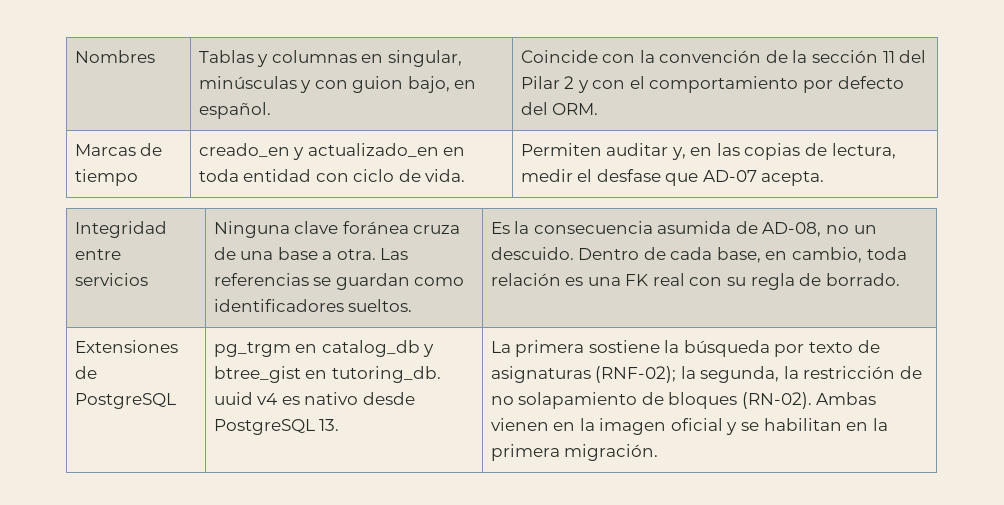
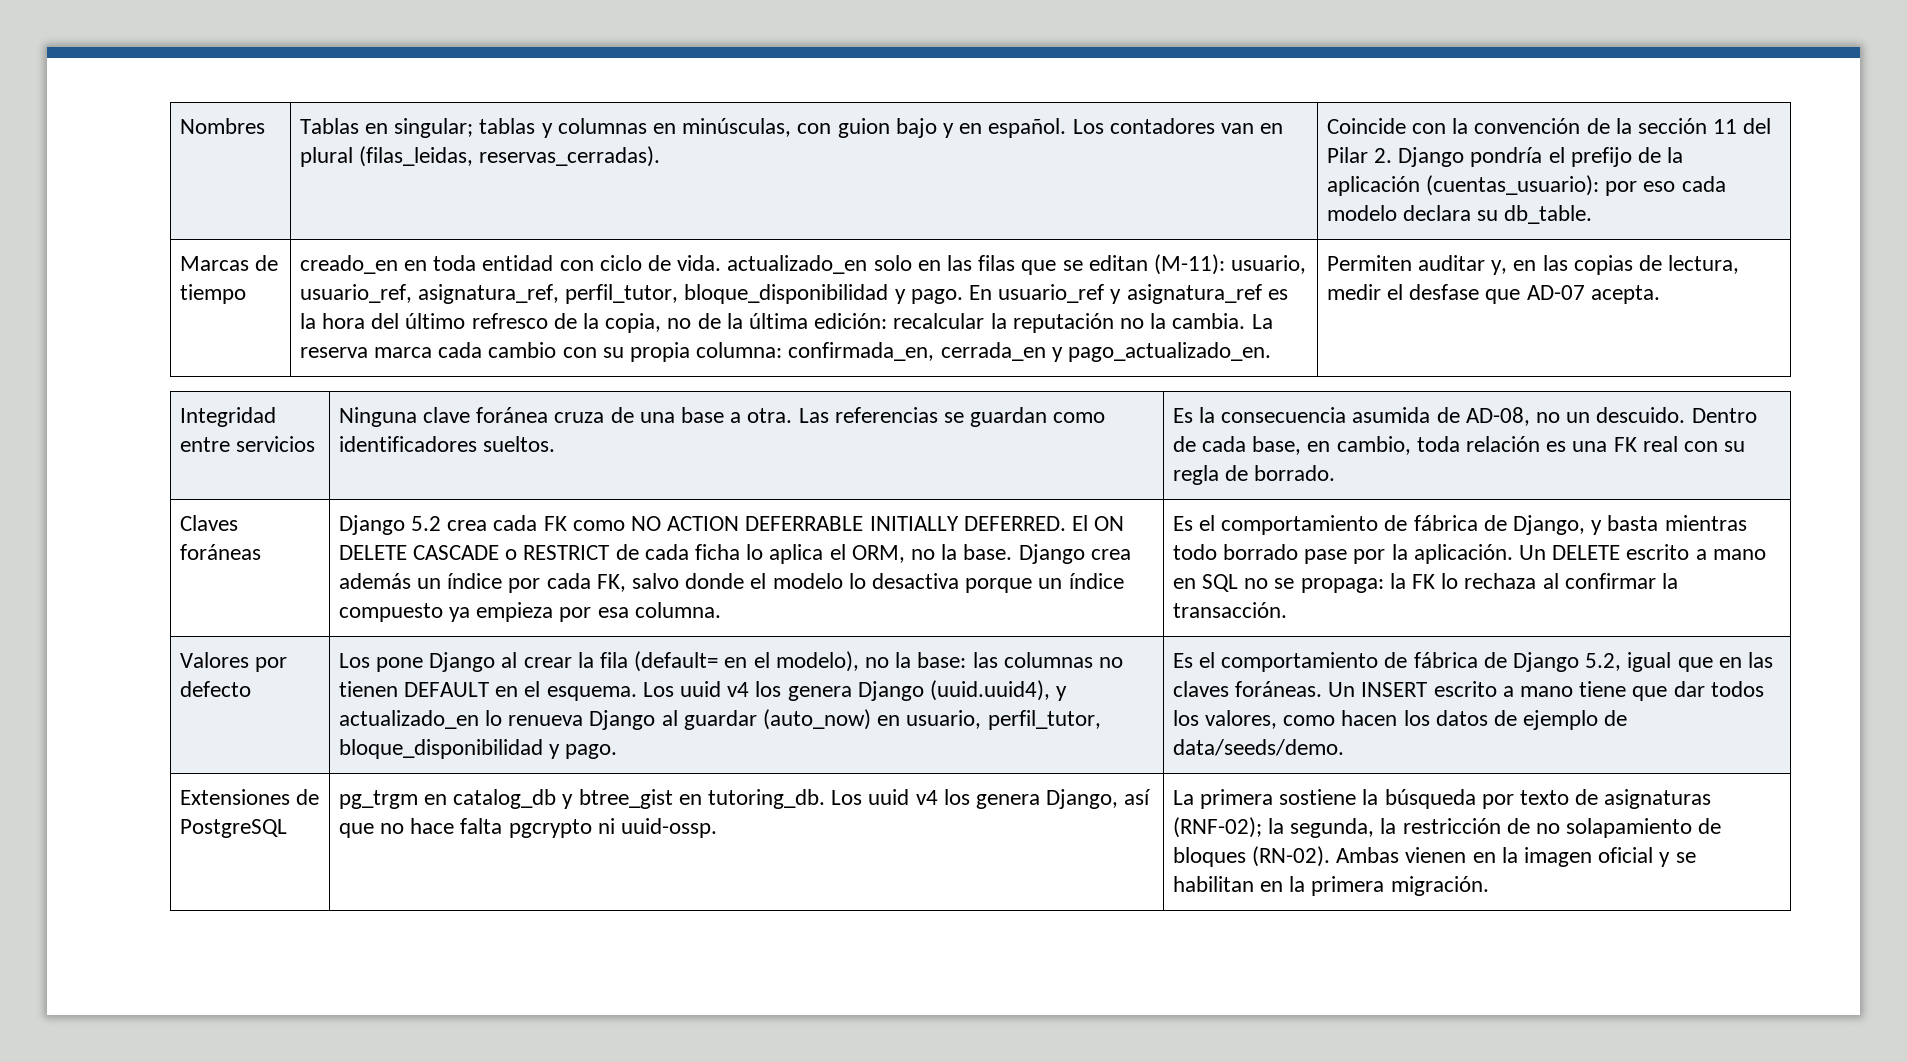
[257,50,462,67] [198,76,477,93] [198,102,271,119] y columnas en singular, minúsculas y con guion bajo, en español. -> [364,118,1284,138] [299,146,661,167] en singular; tablas y columnas en minúsculas, con guion bajo y en español. Los contadores van en plural (filas_leidas, reservas_cerradas).
[564,76,904,93] [520,102,599,115] 2 y con el comportamiento por defecto del ORM. -> [1373,147,1684,167] [1326,175,1726,196] [1326,205,1593,224] 2. Django pondría el prefijo de la aplicación (cuentas_usuario): por eso cada modelo declara su db_table.
[293,143,439,160] y actualizado_en -> (398, 264) none
(466, 175) none -> [727,254,1307,275] [299,284,1288,304] [299,313,1273,333] [299,342,1271,362] actualizado_en solo en las filas que se editan (M-11): usuario, usuario_ref, asignatura_ref, perfil_tutor, bloque_disponibilidad y pago. En usuario_ref y asignatura_ref es la hora del último refresco de la copia, no de la última edición: recalcular la reputación no la cambia. La reserva marca cada cambio con su propia columna: confirmada_en, cerrada_en y pago_actualizado_en.
(900, 279) none -> [179,515,238,531] [179,544,261,560] [338,515,1125,535] [338,544,1131,564] [338,573,1124,593] [338,602,721,622] [1172,515,1747,535] [1172,544,1766,564] [1172,573,1678,593] [1172,602,1287,618] [179,652,287,672] [179,681,251,697] [338,651,1124,672] [338,680,1068,701] [338,709,1101,730] [338,739,618,759] [1172,652,1773,672] [1172,681,1764,701] [1172,710,1628,730] [1172,739,1344,756] // Claves foráneas | Django 5.2 crea cada FK como NO ACTION DEFERRABLE INITIALLY DEFERRED. El ON DELETE CASCADE o RESTRICT de cada ficha lo aplica el ORM, no la base. Django crea además un índice por cada FK, salvo donde el modelo lo desactiva porque un índice compuesto ya empieza por esa columna. | Es el comportamiento de fábrica de Django, y basta mientras todo borrado pase por la aplicación. Un DELETE escrito a mano en SQL no se propaga: la FK lo rechaza al confirmar la transacción. // Valores por defecto | Los pone Django al crear la fila (default= en el modelo), no la base: las columnas no tienen DEFAULT en el esquema. Los uuid v4 los genera Django (uuid.uuid4), y actualizado_en lo renueva Django al guardar (auto_now) en usuario, perfil_tutor, bloque_disponibilidad y pago. | Es el comportamiento de fábrica de Django 5.2, igual que en las claves foráneas. Un INSERT escrito a mano tiene que dar todos los valores, como hacen los datos de ejemplo de data/seeds/demo.
[213,392,415,405] [213,419,340,435] uuid v4 es nativo desde PostgreSQL 13. -> [831,789,1152,809] [338,818,717,838] Los uuid v4 los genera Django, así que no hace falta pgcrypto ni uuid-ossp.

